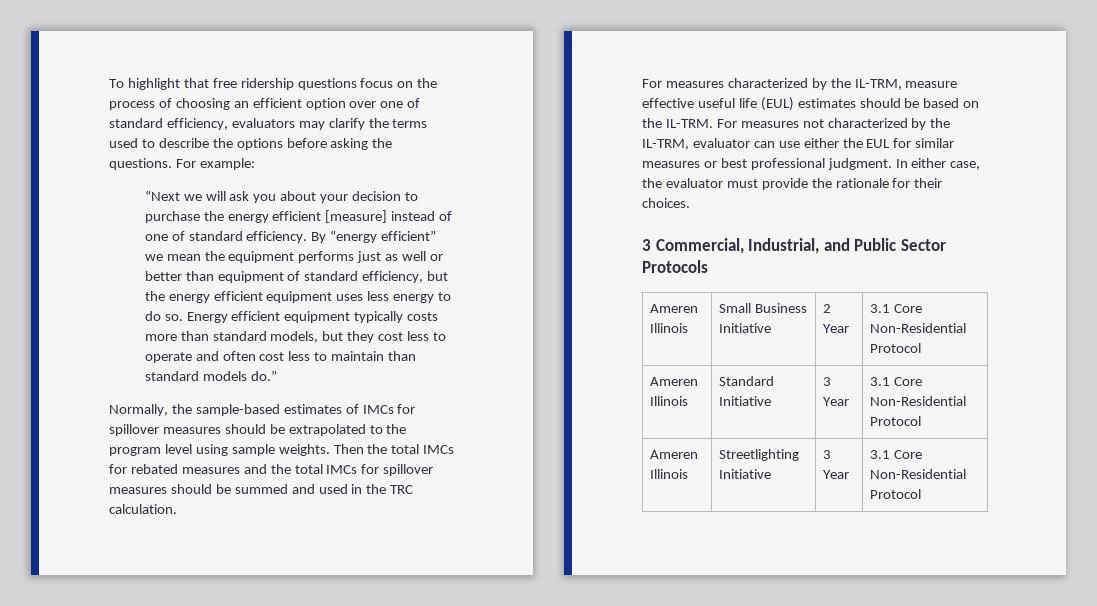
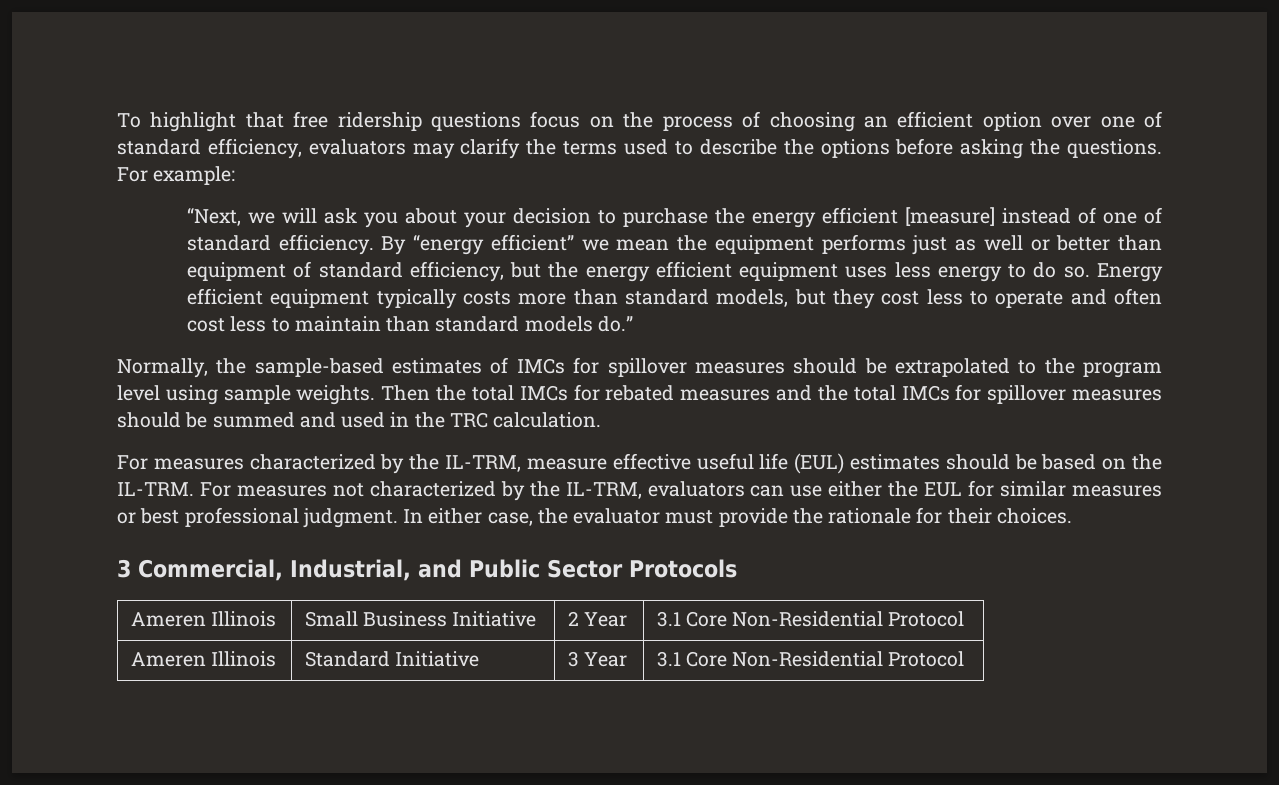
[144,190,180,201] “Next -> [186,207,241,226] “Next,
[692,138,750,148] evaluator -> [647,481,745,497] evaluators
[650,450,699,459] [650,469,689,479] [719,449,800,461] [719,469,772,479] [823,450,832,459] [823,470,850,479] [870,450,923,459] [870,469,967,479] [870,489,922,499] // Ameren Illinois | Streetlighting Initiative | 3 Year | 3.1 Core Non-Residential Protocol -> (965, 659) none

